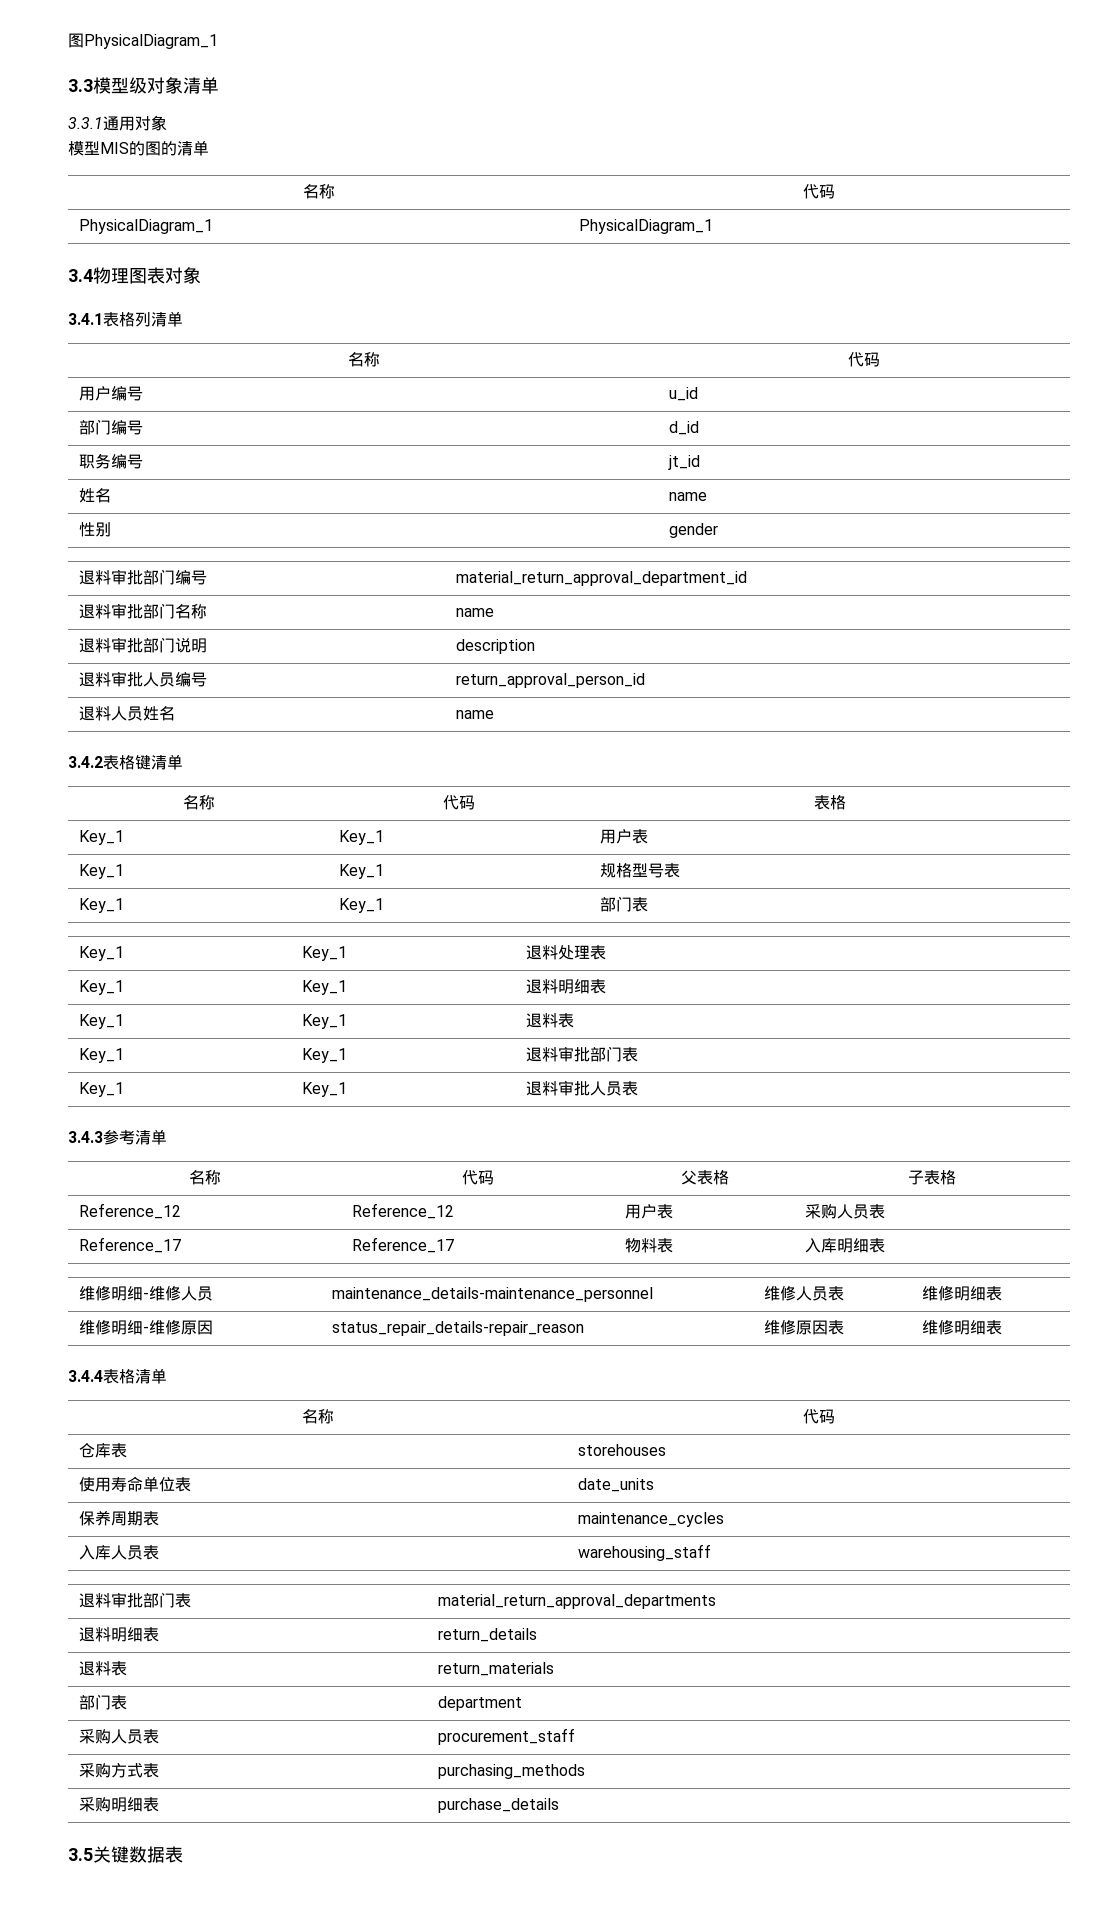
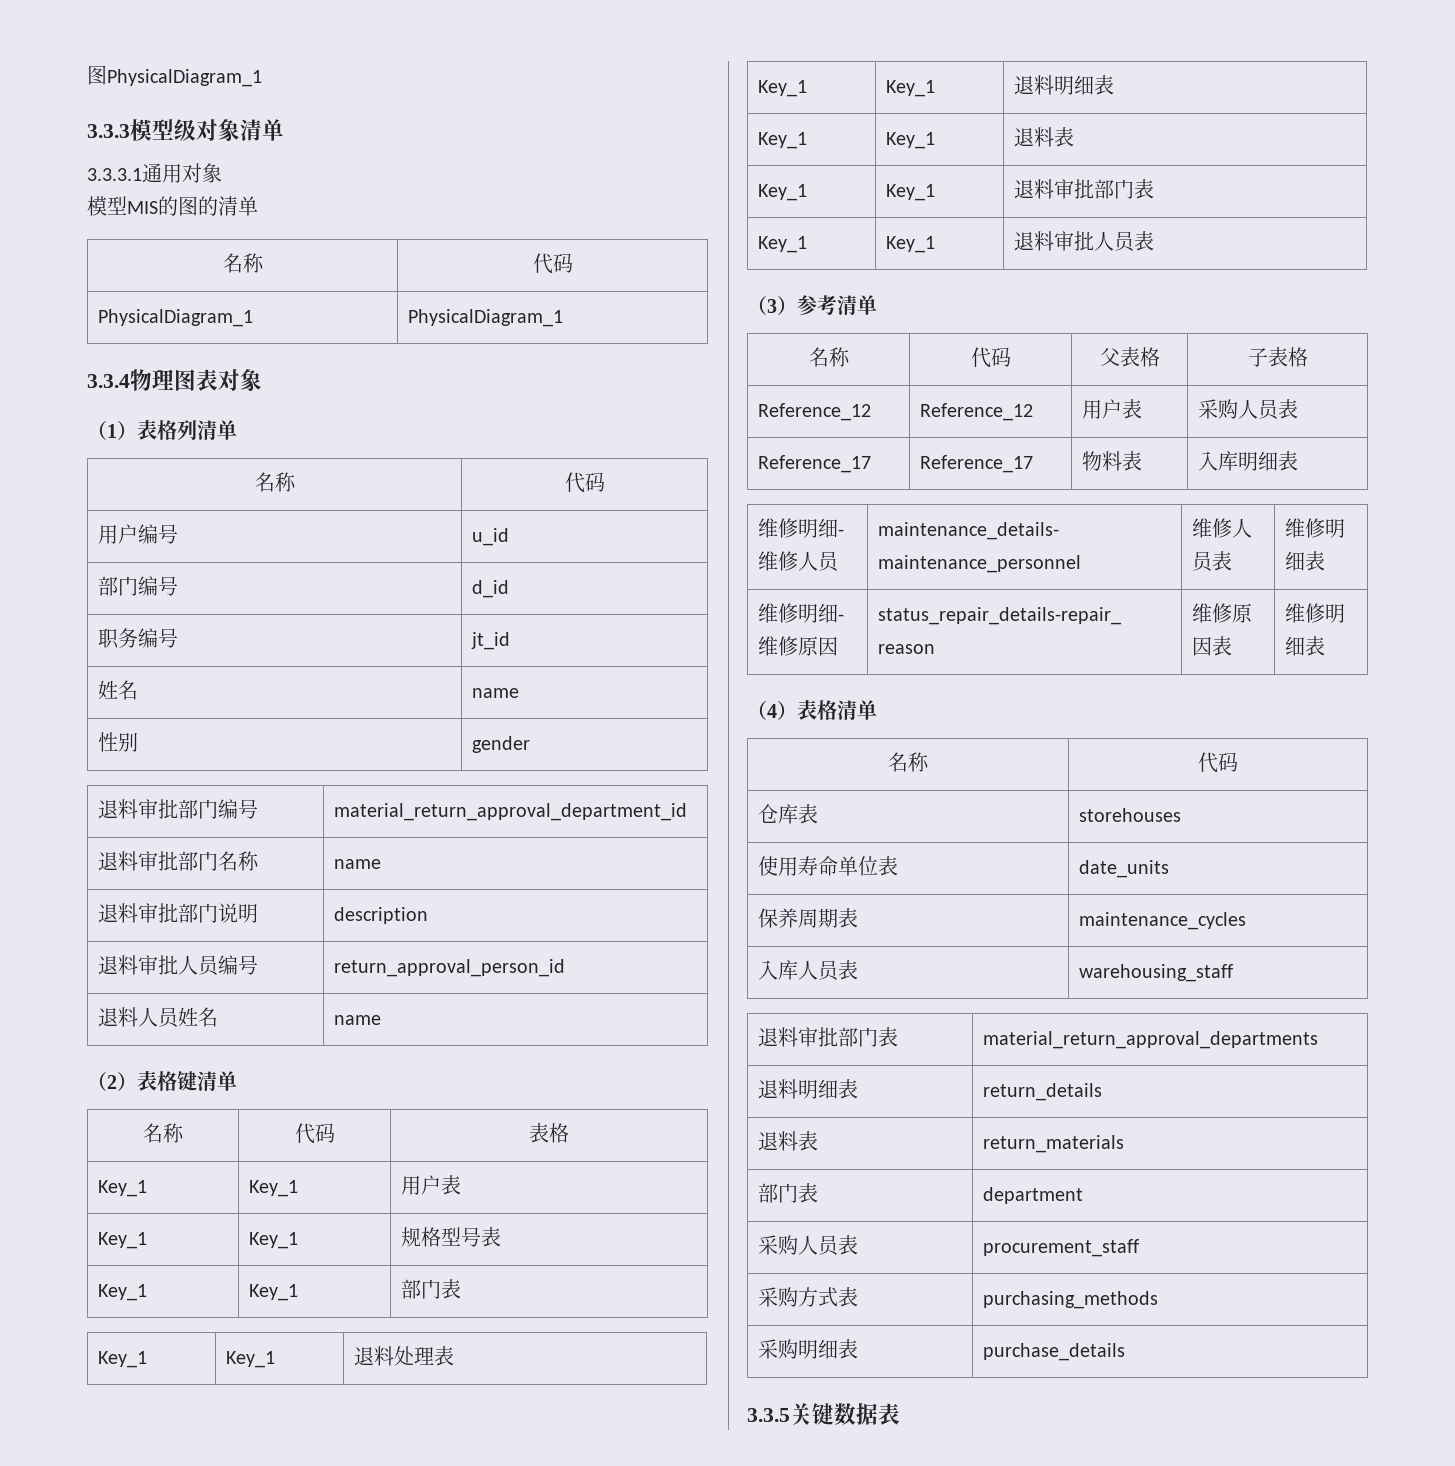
[68,79,93,92] 3.3 -> [87,124,130,138] 3.3.3
[68,117,103,129] 3.3.1 -> [87,168,142,181] 3.3.3.1
[68,269,93,282] 3.4 -> [87,374,130,388] 3.3.4
[68,313,103,325] 3.4.1 -> [87,421,137,440] （1）
[68,756,103,768] 3.4.2 -> [87,1072,137,1091] （2）
[68,1131,103,1143] 3.4.3 -> [747,296,797,315] （3）
[68,1370,103,1382] 3.4.4 -> [747,701,797,720] （4）
[68,1848,93,1861] 3.5 -> [747,1408,790,1422] 3.3.5

